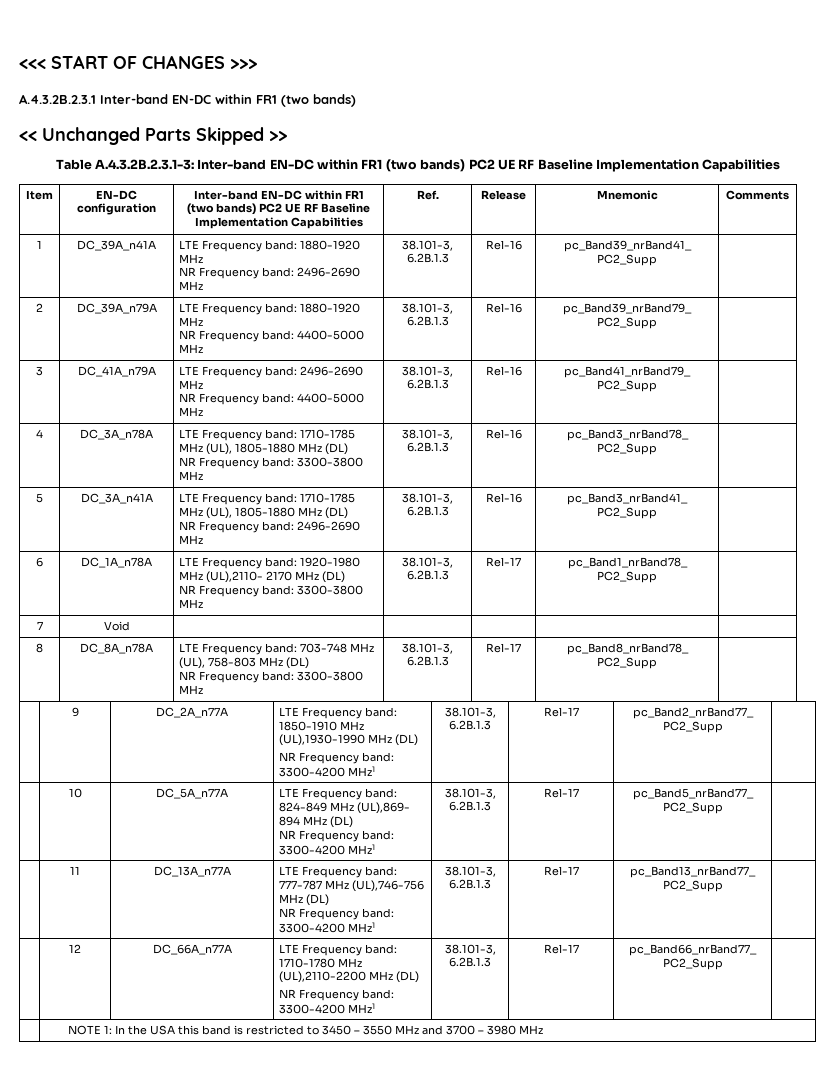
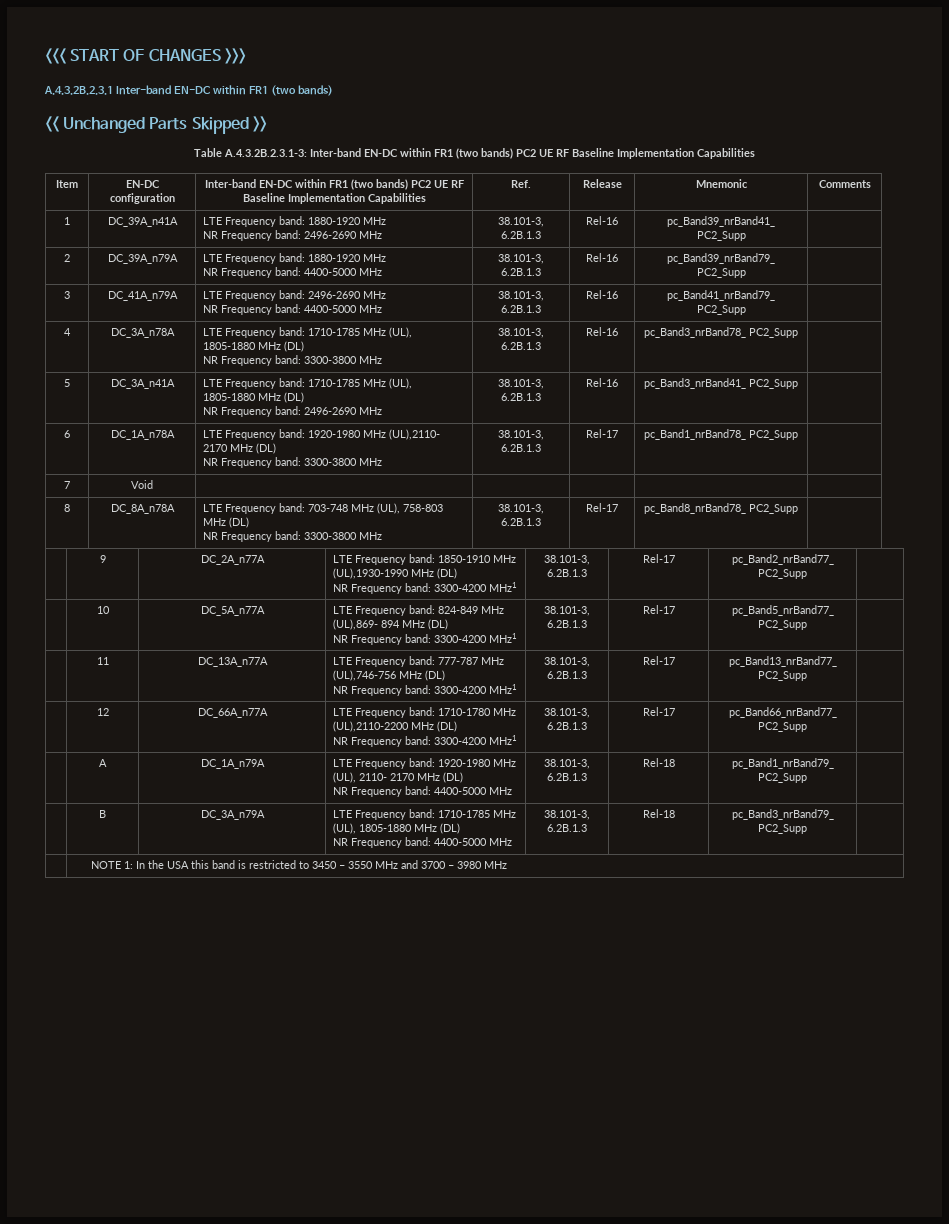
(723, 964) none -> [99,759,107,767] [200,759,265,769] [333,758,517,769] [333,772,464,783] [333,786,513,797] [544,759,590,769] [547,773,587,781] [642,758,675,767] [731,758,834,769] [758,773,807,783] [99,810,106,818] [200,810,265,820] [333,809,517,820] [333,823,461,834] [333,837,513,848] [544,810,590,820] [547,824,587,832] [642,809,675,818] [731,809,834,820] [758,824,807,834] // | A | DC_1A_n79A | LTE Frequency band: 1920-1980 MHz (UL), 2110- 2170 MHz (DL) // NR Frequency band: 4400-5000 MHz | 38.101-3, 6.2B.1.3 | Rel-18 | pc_Band1_nrBand79_ PC2_Supp | // | B | DC_3A_n79A | LTE Frequency band: 1710-1785 MHz (UL), 1805-1880 MHz (DL) // NR Frequency band: 4400-5000 MHz | 38.101-3, 6.2B.1.3 | Rel-18 | pc_Band3_nrBand79_ PC2_Supp |

